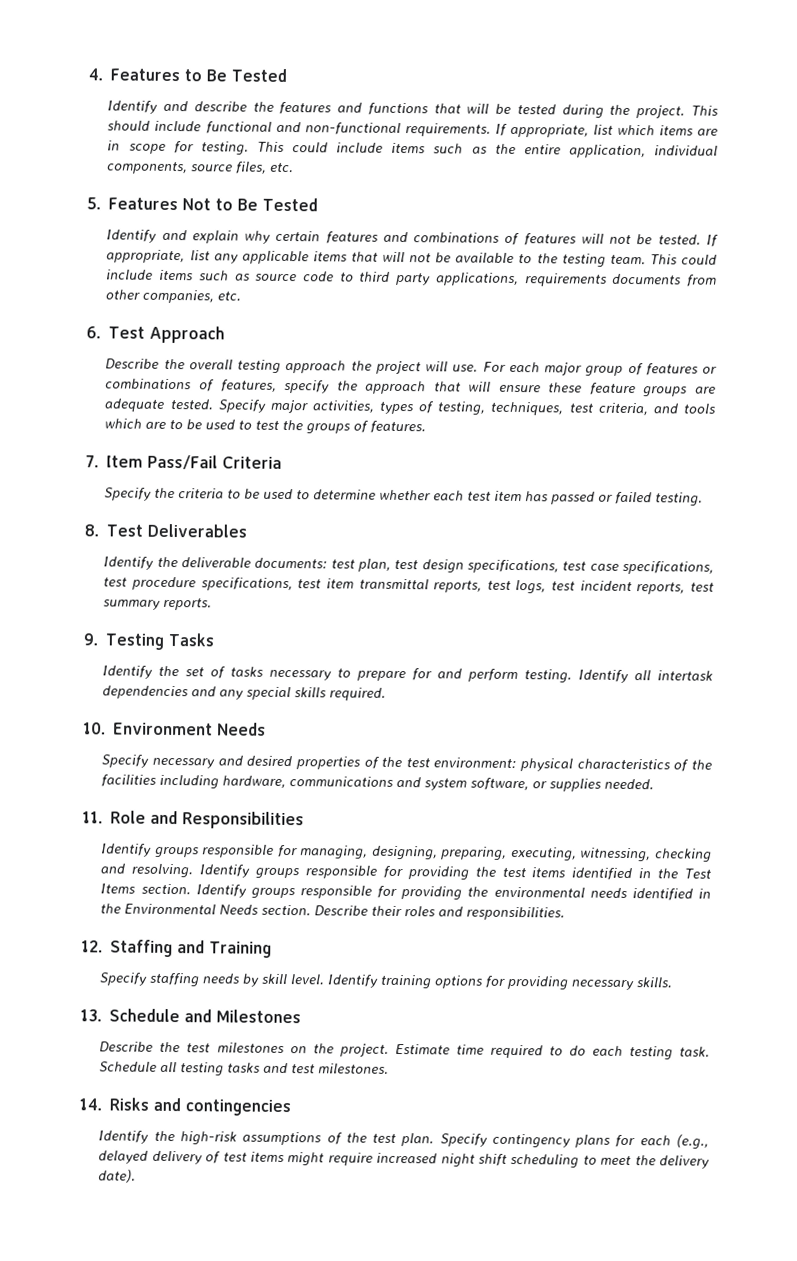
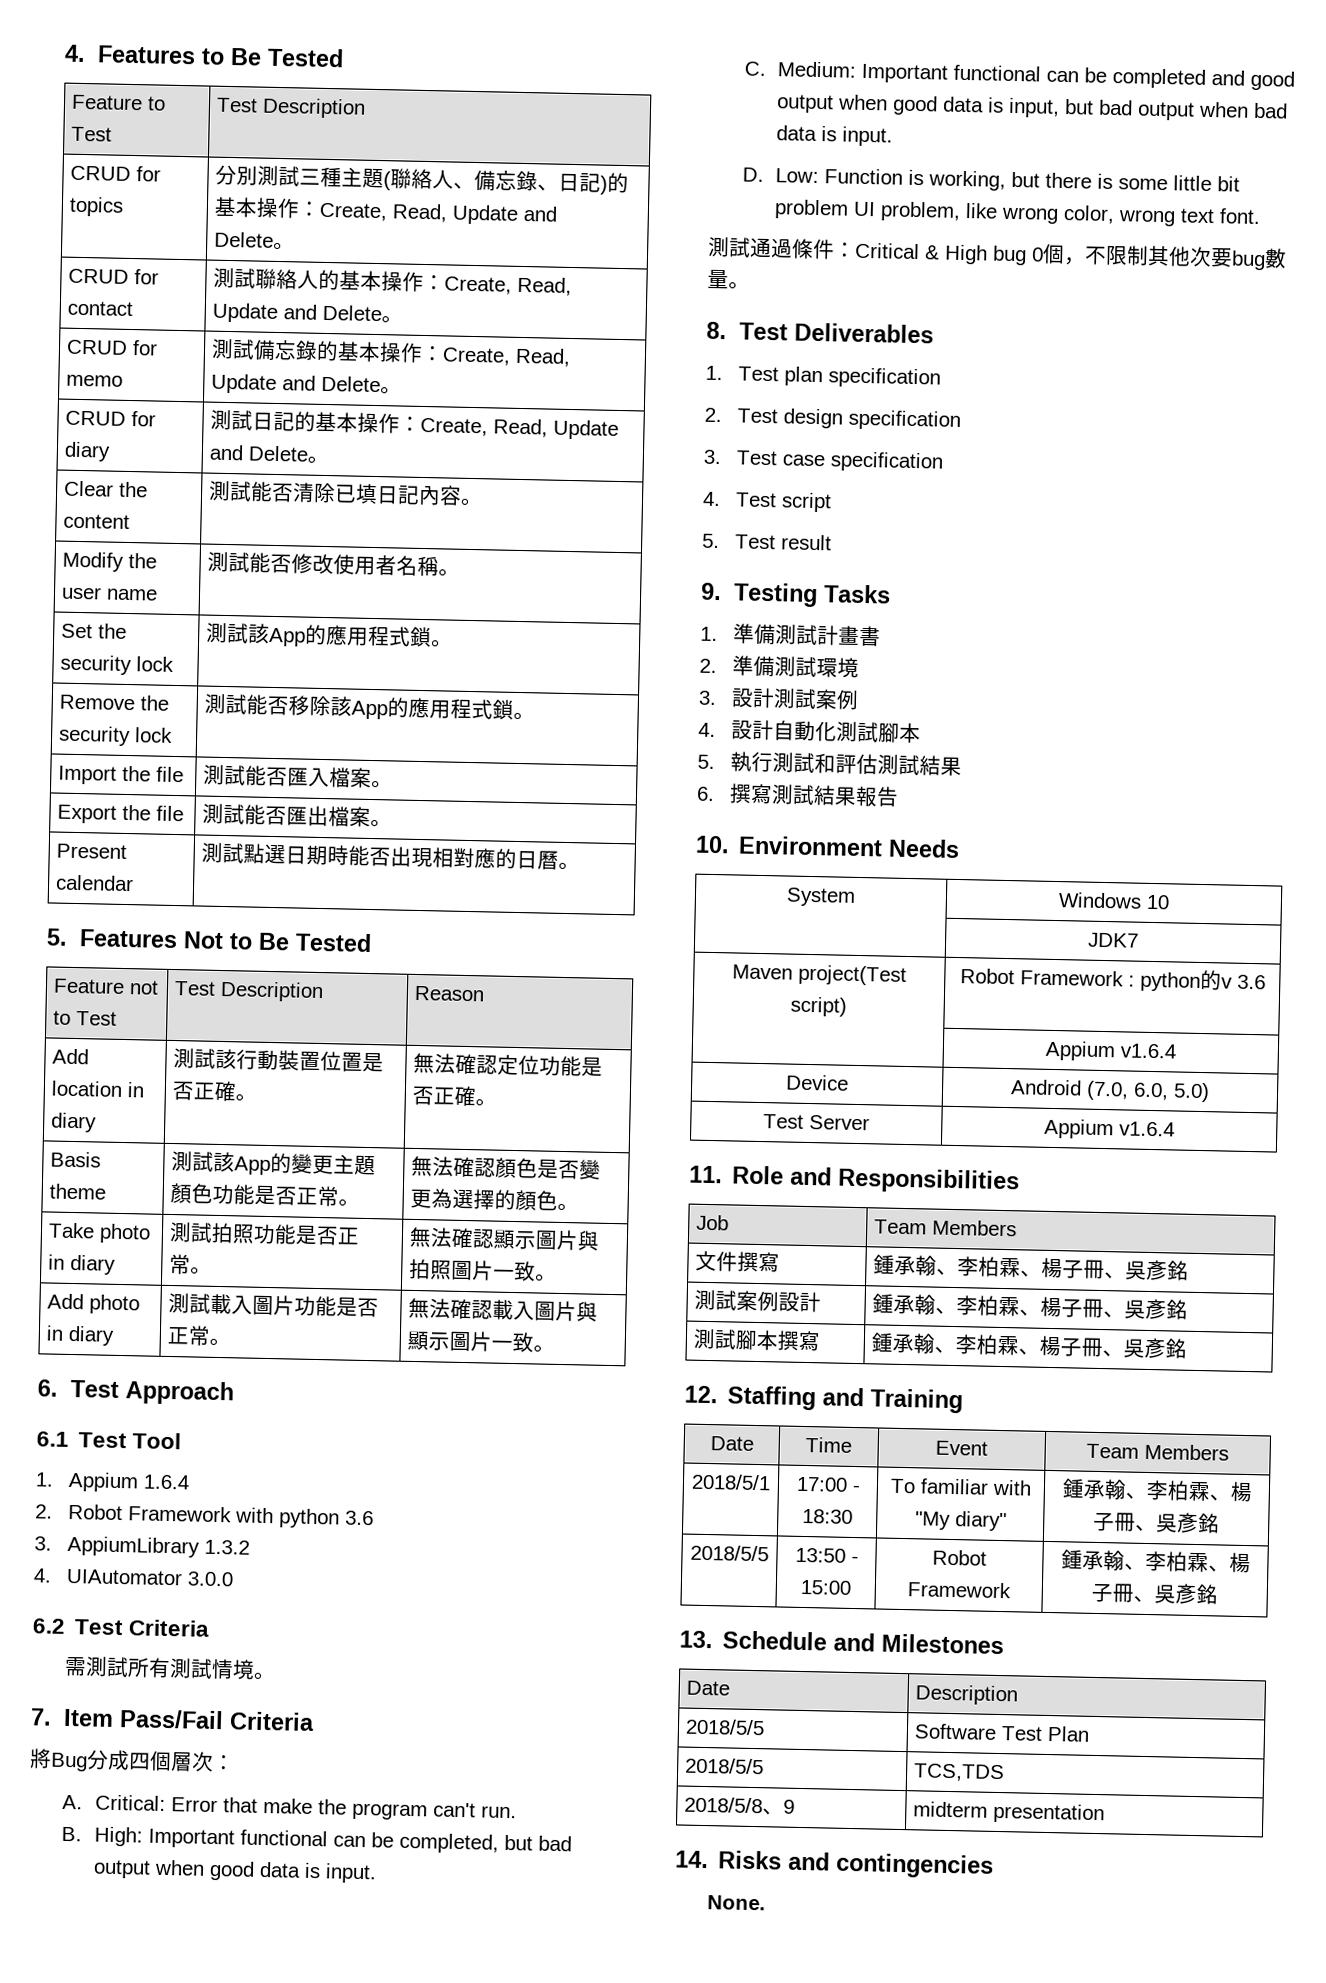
[107,100,718,119] [107,120,718,138] [107,140,719,159] [106,161,295,175] // Identify and describe the features and functions that will be tested during the project. This should include functional and non-functional requirements. If appropriate, list which items are in scope for testing. This could include items such as the entire application, individual components, source files, etc. -> [71,94,167,111] [71,126,113,142] [216,97,367,119] [70,165,162,182] [69,196,125,217] [215,164,630,195] [214,196,559,225] [214,231,296,251] [68,268,160,285] [67,300,134,317] [213,267,573,297] [212,302,404,324] [66,339,159,356] [66,374,124,387] [211,338,572,367] [211,373,403,395] [65,410,157,427] [64,441,112,462] [210,409,620,440] [209,444,330,465] [63,480,149,498] [63,513,131,530] [208,480,484,507] [62,551,158,572] [61,586,159,601] [207,551,461,577] [61,623,128,639] [60,654,175,676] [206,622,454,648] [59,694,170,711] [58,725,174,747] [204,693,536,721] [58,765,185,785] [203,764,394,789] [57,804,185,824] [202,803,393,828] [56,843,128,860] [55,874,135,892] [201,842,581,871] // Feature to Test | Test Description // CRUD for topics | 分別測試三種主題(聯絡人、備忘錄、日記)的基本操作：Create, Read, Update and Delete。 // CRUD for contact | 測試聯絡人的基本操作：Create, Read, Update and Delete。 // CRUD for memo | 測試備忘錄的基本操作：Create, Read, Update and Delete。 // CRUD for diary | 測試日記的基本操作：Create, Read, Update and Delete。 // Clear the content | 測試能否清除已填日記內容。 // Modify the user name | 測試能否修改使用者名稱。 // Set the security lock | 測試該App的應用程式鎖。 // Remove the security lock | 測試能否移除該App的應用程式鎖。 // Import the file | 測試能否匯入檔案。 // Export the file | 測試能否匯出檔案。 // Present calendar | 測試點選日期時能否出現相對應的日曆。
[106,229,719,247] [106,249,717,268] [106,269,717,287] [105,289,242,304] [86,325,226,344] [105,358,717,377] [105,378,716,398] [104,398,715,416] [104,418,427,435] [85,454,283,470] [104,487,704,507] [84,523,248,538] [103,556,714,575] [103,576,714,595] [103,597,213,611] [83,632,215,650] [102,665,713,684] [102,685,387,701] [83,722,267,736] [101,754,712,772] [101,774,655,792] [82,810,305,830] [101,843,712,863] [100,863,712,881] [100,883,711,901] [100,903,566,921] [81,939,273,958] [99,972,673,991] [80,1008,302,1024] [99,1041,710,1061] [99,1061,390,1077] [79,1097,292,1117] [98,1130,709,1150] [98,1150,711,1169] [98,1169,137,1183] // Identify and explain why certain features and combinations of features will not be tested. If appropriate, list any applicable items that will not be available to the testing team. This could include items such as source code to third party applications, requirements documents from other companies, etc. // 6. Test Approach // Describe the overall testing approach the project will use. For each major group of features or combinations of features, specify the approach that will ensure these feature groups are adequate tested. Specify major activities, types of testing, techniques, test criteria, and tools which are to be used to test the groups of features. // 7. Item Pass/Fail Criteria // Specify the criteria to be used to determine whether each test item has passed or failed testing. // 8. Test Deliverables // Identify the deliverable documents: test plan, test design specifications, test case specifications, test procedure specifications, test item transmittal reports, test logs, test incident reports, test summary reports. // 9. Testing Tasks // Identify the set of tasks necessary to prepare for and perform testing. Identify all intertask dependencies and any special skills required. // 10. Environment Needs // Specify necessary and desired properties of the test environment: physical characteristics of the facilities including hardware, communications and system software, or supplies needed. // 11. Role and Responsibilities // Identify groups responsible for managing, designing, preparing, executing, witnessing, checking and resolving. Identify groups responsible for providing the test items identified in the Test Items section. Identify groups responsible for providing the environmental needs identified in the Environmental Needs section. Describe their roles and responsibilities. // 12. Staffing and Training // Specify staffing needs by skill level. Identify training options for providing necessary skills. // 13. Schedule and Milestones // Describe the test milestones on the project. Estimate time required to do each testing task. Schedule all testing tasks and test milestones. // 14. Risks and contingencies // Identify the high-risk assumptions of the test plan. Specify contingency plans for each (e.g., delayed delivery of test items might require increased night shift scheduling to meet the delivery date). -> [53,978,160,995] [53,1010,118,1026] [174,980,325,1003] [414,985,486,1002] [52,1048,90,1065] [51,1080,146,1098] [51,1112,98,1133] [173,1048,385,1073] [172,1080,258,1102] [413,1052,604,1077] [412,1085,498,1107] [50,1151,102,1168] [49,1183,107,1200] [171,1151,377,1176] [170,1182,361,1207] [411,1155,602,1180] [410,1188,580,1212] [48,1222,152,1244] [48,1254,117,1275] [169,1221,361,1246] [169,1253,213,1275] [409,1226,601,1251] [409,1258,558,1282] [47,1293,141,1315] [46,1325,116,1346] [168,1292,380,1318] [167,1325,232,1347] [408,1297,599,1322] [407,1330,556,1353] [37,1379,234,1406] [36,1431,182,1450] [35,1471,190,1493] [35,1503,374,1529] [34,1535,250,1558] [33,1568,234,1587] [32,1618,211,1637] [63,1656,276,1681] [30,1708,315,1732] [30,1748,235,1772] [61,1794,517,1821] [60,1826,572,1854] [92,1859,377,1884] [743,61,1295,91] [775,94,1288,121] [775,125,893,147] [741,167,1240,192] [773,199,1261,227] [708,236,1287,271] [707,269,750,290] [706,321,934,344] [705,365,941,389] [704,407,961,431] [703,449,944,473] [702,491,832,513] [702,533,832,551] [701,582,891,608] [700,623,881,647] [699,655,859,678] [698,687,859,710] [698,719,921,744] [697,751,962,777] [696,783,899,808] [695,835,961,859] [786,887,856,907] [1058,892,1170,910] [1088,932,1139,948] [732,964,907,986] [790,996,847,1017] [959,968,1266,992] [1045,1040,1177,1062] [786,1074,849,1091] [1010,1079,1210,1103] [763,1114,870,1131] [1044,1118,1175,1140] [689,1165,1021,1195] [696,1214,730,1231] [874,1219,1018,1237] [695,1250,781,1273] [873,1254,1190,1281] [694,1289,822,1313] [872,1293,1189,1320] [693,1328,822,1352] [871,1332,1189,1359] [684,1385,964,1414] [709,1436,754,1451] [805,1437,852,1453] [935,1440,988,1456] [1086,1443,1229,1461] [691,1473,771,1491] [795,1476,860,1493] [802,1508,853,1524] [890,1478,1032,1496] [914,1511,1007,1532] [1061,1478,1253,1503] [1093,1511,1220,1534] [690,1544,769,1562] [794,1547,859,1564] [800,1579,852,1595] [932,1549,987,1566] [907,1581,1011,1599] [1060,1549,1251,1574] [1091,1582,1219,1605] [679,1630,1005,1655] [686,1680,731,1696] [915,1684,1019,1706] [685,1718,766,1736] [914,1723,1091,1742] [685,1757,765,1775] [913,1763,1006,1783] [684,1796,796,1815] [913,1801,1106,1825] [675,1850,995,1879] [706,1895,766,1911] // Feature not to Test | Test Description | Reason // Add location in diary | 測試該行動裝置位置是否正確。 | 無法確認定位功能是否正確。 // Basis theme | 測試該App的變更主題顏色功能是否正常。 | 無法確認顏色是否變更為選擇的顏色。 // Take photo in diary | 測試拍照功能是否正常。 | 無法確認顯示圖片與拍照圖片一致。 // Add photo in diary | 測試載入圖片功能是否正常。 | 無法確認載入圖片與顯示圖片一致。 // 6. Test Approach // 6.1 Test Tool // 1. Appium 1.6.4 // 2. Robot Framework with python 3.6 // 3. AppiumLibrary 1.3.2 // 4. UIAutomator 3.0.0 // 6.2 Test Criteria // 需測試所有測試情境。 // 7. Item Pass/Fail Criteria // 將Bug分成四個層次： // A. Critical: Error that make the program can't run. // B. High: Important functional can be completed, but bad output when good data is input. // C. Medium: Important functional can be completed and good output when good data is input, but bad output when bad data is input. // D. Low: Function is working, but there is some little bit problem UI problem, like wrong color, wrong text font. // 測試通過條件：Critical & High bug 0個，不限制其他次要bug數量。 // 8. Test Deliverables // 1. Test plan specification // 2. Test design specification // 3. Test case specification // 4. Test script // 5. Test result // 9. Testing Tasks // 1.準備測試計畫書 // 2.準備測試環境 // 3.設計測試案例 // 4.設計自動化測試腳本 // 5.執行測試和評估測試結果 // 6.撰寫測試結果報告 // 10. Environment Needs // System | Windows 10 // | JDK7 // Maven project(Test script) | Robot Framework : python的v 3.6 // | Appium v1.6.4 // Device | Android (7.0, 6.0, 5.0) // Test Server | Appium v1.6.4 // 11. Role and Responsibilities // Job | Team Members // 文件撰寫 | 鍾承翰、李柏霖、楊子冊、吳彥銘 // 測試案例設計 | 鍾承翰、李柏霖、楊子冊、吳彥銘 // 測試腳本撰寫 | 鍾承翰、李柏霖、楊子冊、吳彥銘 // 12. Staffing and Training // Date | Time | Event | Team Members // 2018/5/1 | 17:00 - 18:30 | To familiar with "My diary" | 鍾承翰、李柏霖、楊子冊、吳彥銘 // 2018/5/5 | 13:50 - 15:00 | Robot Framework | 鍾承翰、李柏霖、楊子冊、吳彥銘 // 13. Schedule and Milestones // Date | Description // 2018/5/5 | Software Test Plan // 2018/5/5 | TCS,TDS // 2018/5/8、9 | midterm presentation // 14. Risks and contingencies // None.

